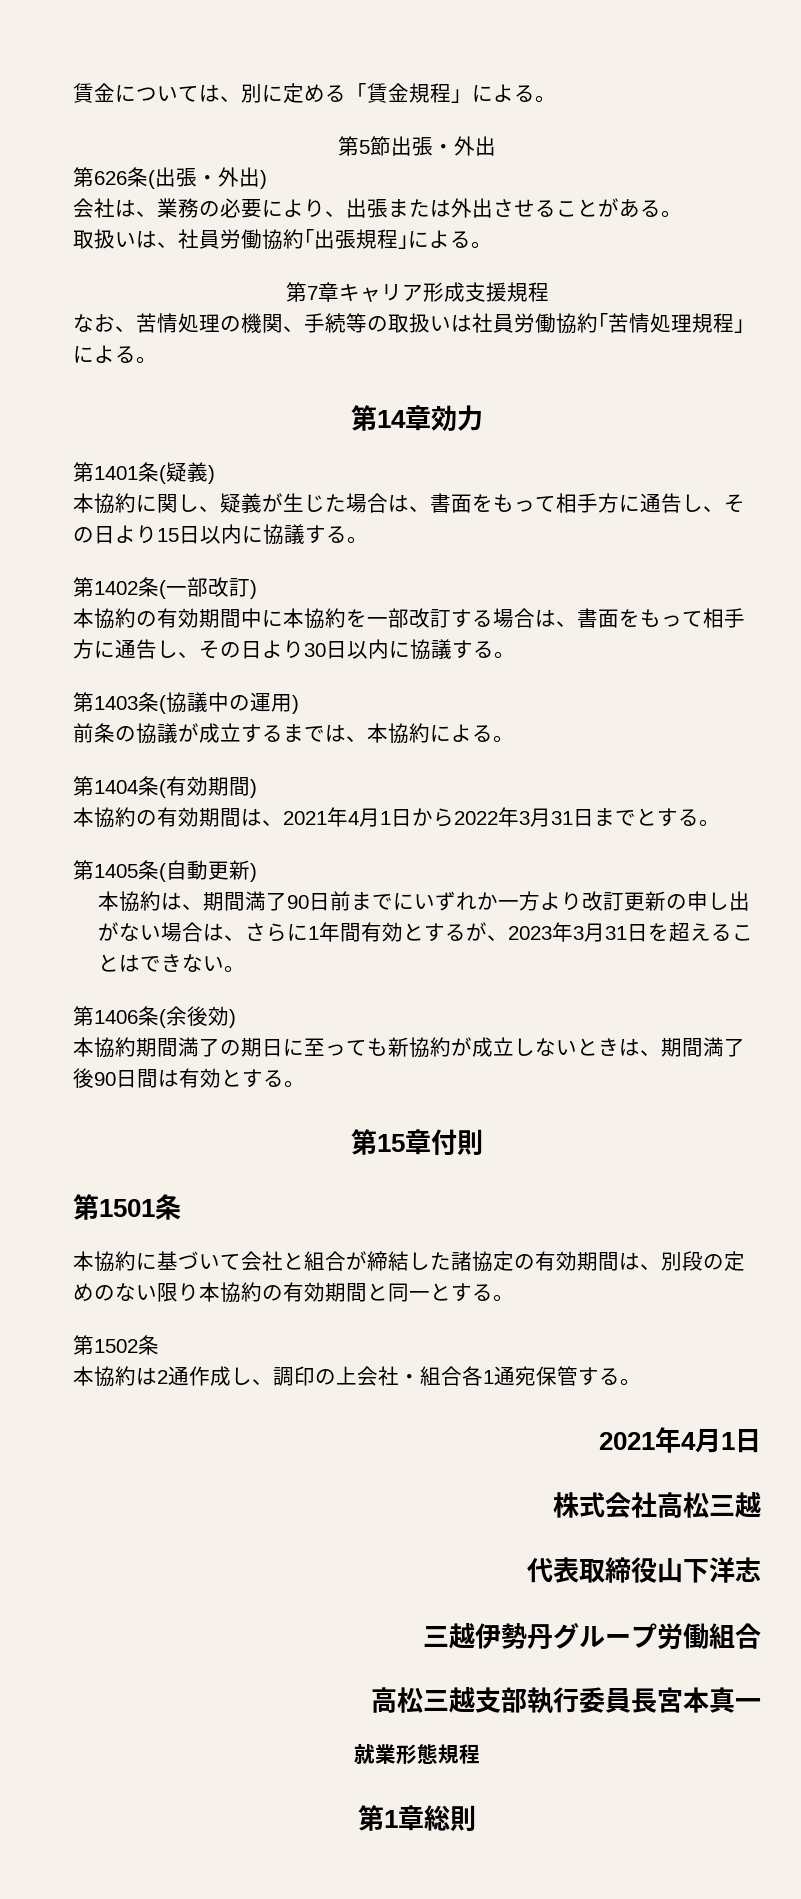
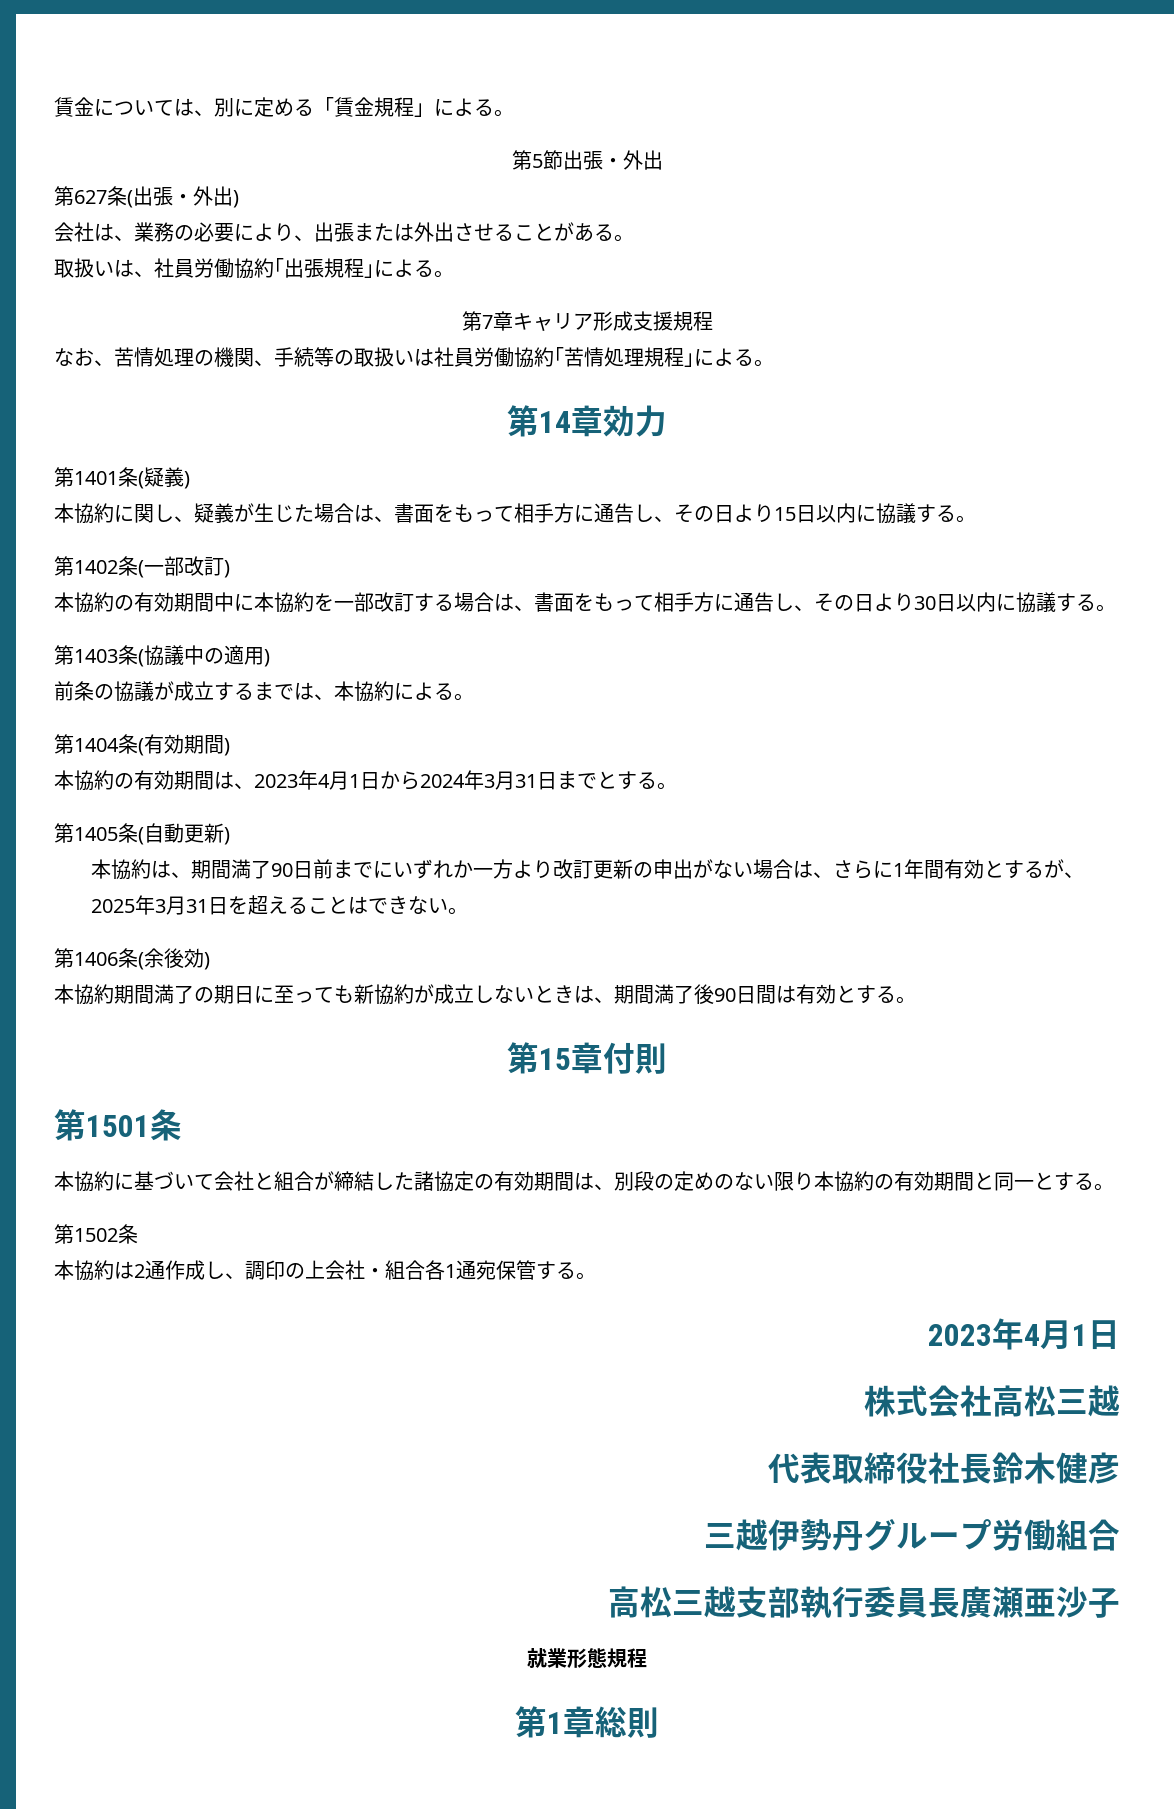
[94,171,127,185] 626 -> [74,190,107,204] 627
[250,692,271,712] 運 -> [224,645,244,665] 適
[283,811,327,825] 2021 -> [254,774,298,788] 2023
[454,811,498,825] 2022 -> [420,774,465,788] 2024
[708,892,730,910] し -> (673, 869) none
[508,926,553,940] 2023 -> [90,899,135,913] 2025
[599,1432,655,1450] 2021 -> [928,1324,992,1346] 2023
[657,1557,761,1583] 山下洋志 -> [928,1452,1120,1484] 社長鈴木健彦
[657,1687,761,1713] 宮本真一 -> [960,1586,1120,1618] 廣瀬亜沙子

